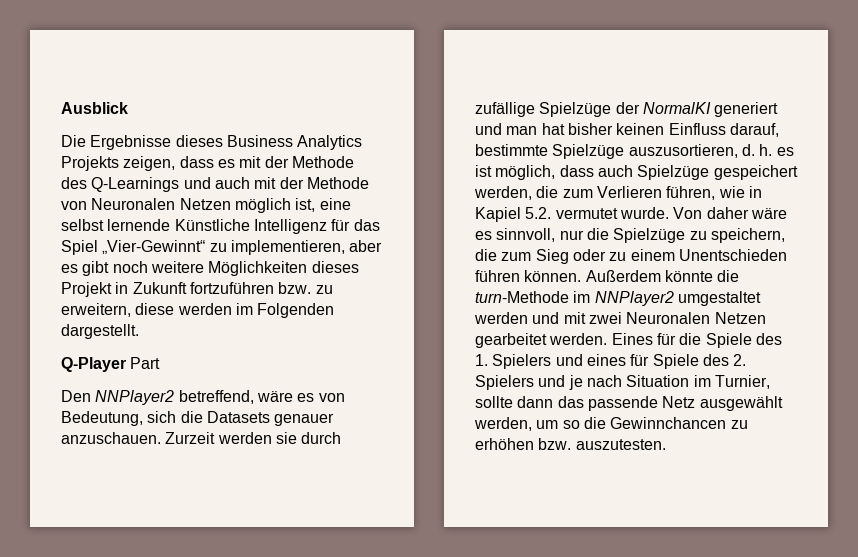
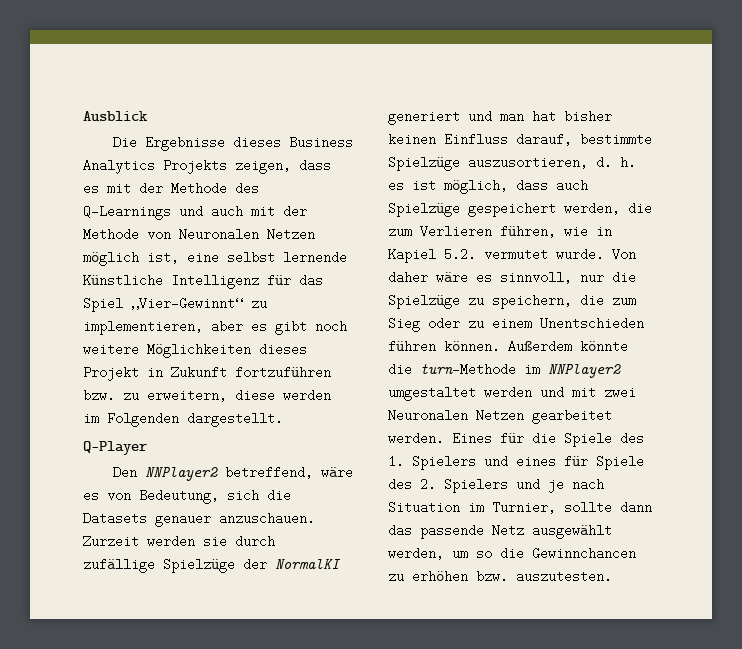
[130,357,161,369] Part -> (147, 448) none

